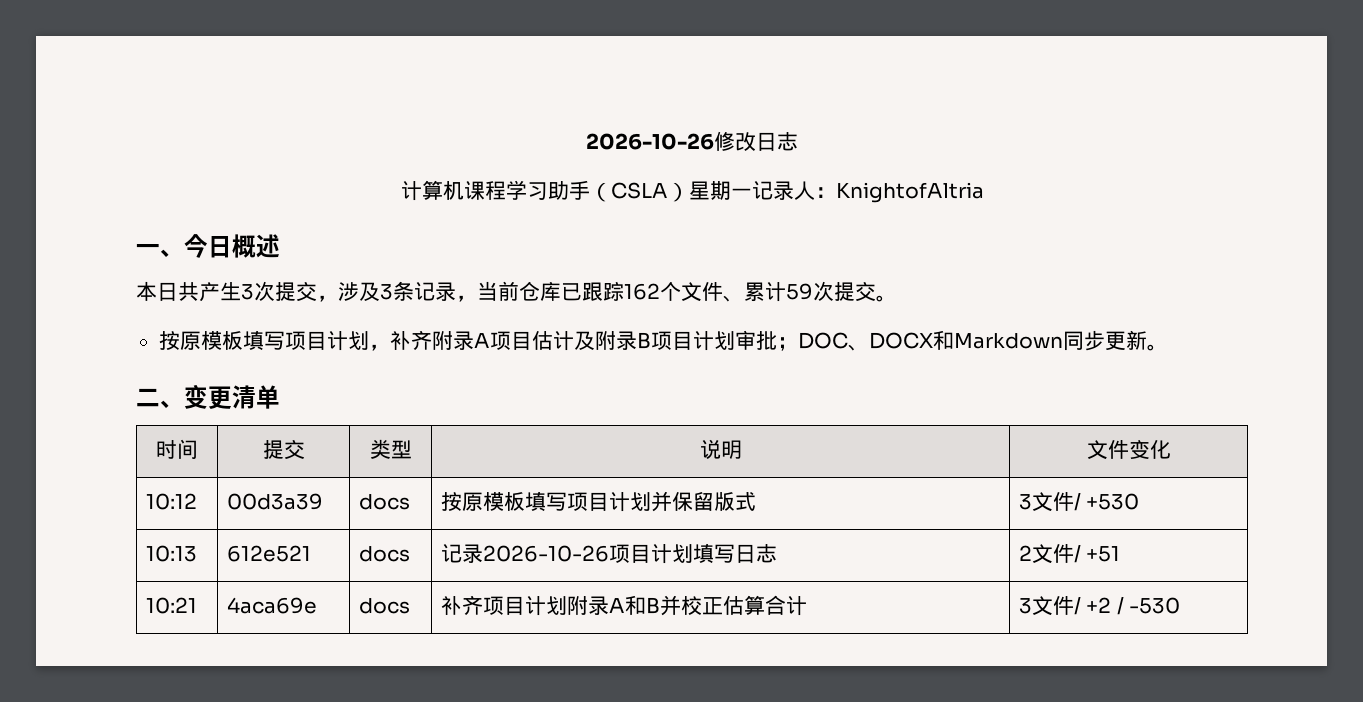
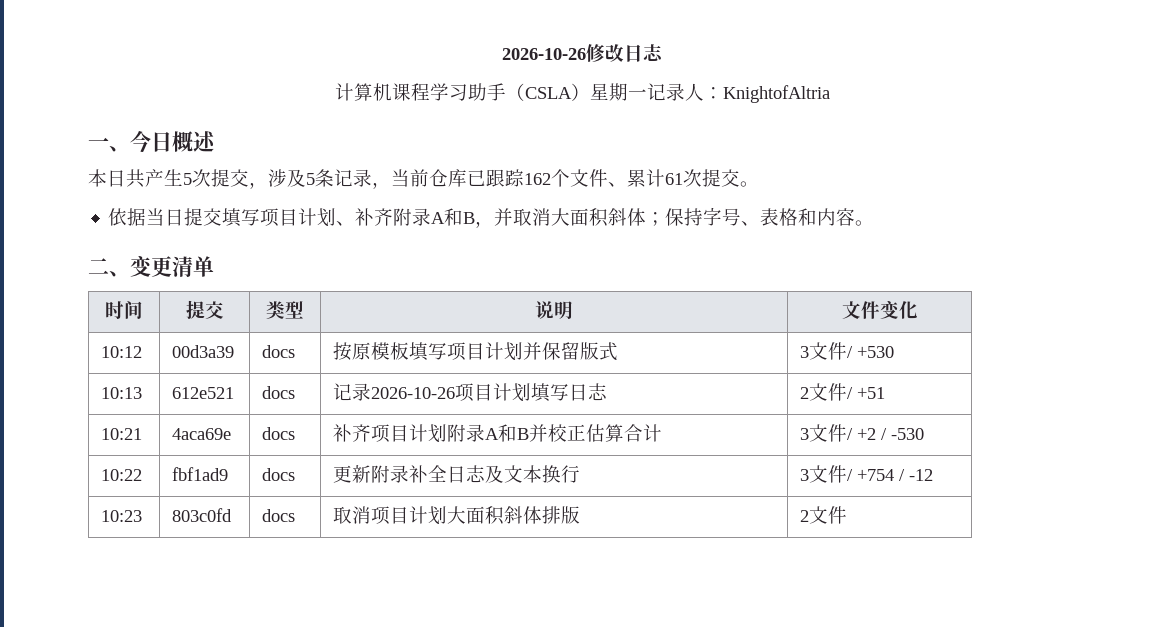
[241,284,254,300] 3 -> [183,173,192,185] 5
[380,284,393,300] 3 -> [306,173,315,185] 5
[786,283,813,300] 59 -> [665,173,683,185] 61
[158,330,390,351] 按原模板填写项目计划， -> [108,208,356,227] 依据当日提交填写项目计划、
[489,330,1147,351] 项目估计及附录B项目计划审批；DOC、DOCX和Markdown同步更新 -> [444,207,856,228] 和B，并取消大面积斜体；保持字号、表格和内容
(1181, 605) none -> [101,469,143,481] [172,467,229,481] [262,468,296,481] [333,465,581,483] [800,465,934,483] [101,510,143,522] [172,508,233,522] [262,509,296,522] [333,506,581,525] [800,506,848,524] // 10:22 | fbf1ad9 | docs | 更新附录补全日志及文本换行 | 3文件/ +754 / -12 // 10:23 | 803c0fd | docs | 取消项目计划大面积斜体排版 | 2文件

